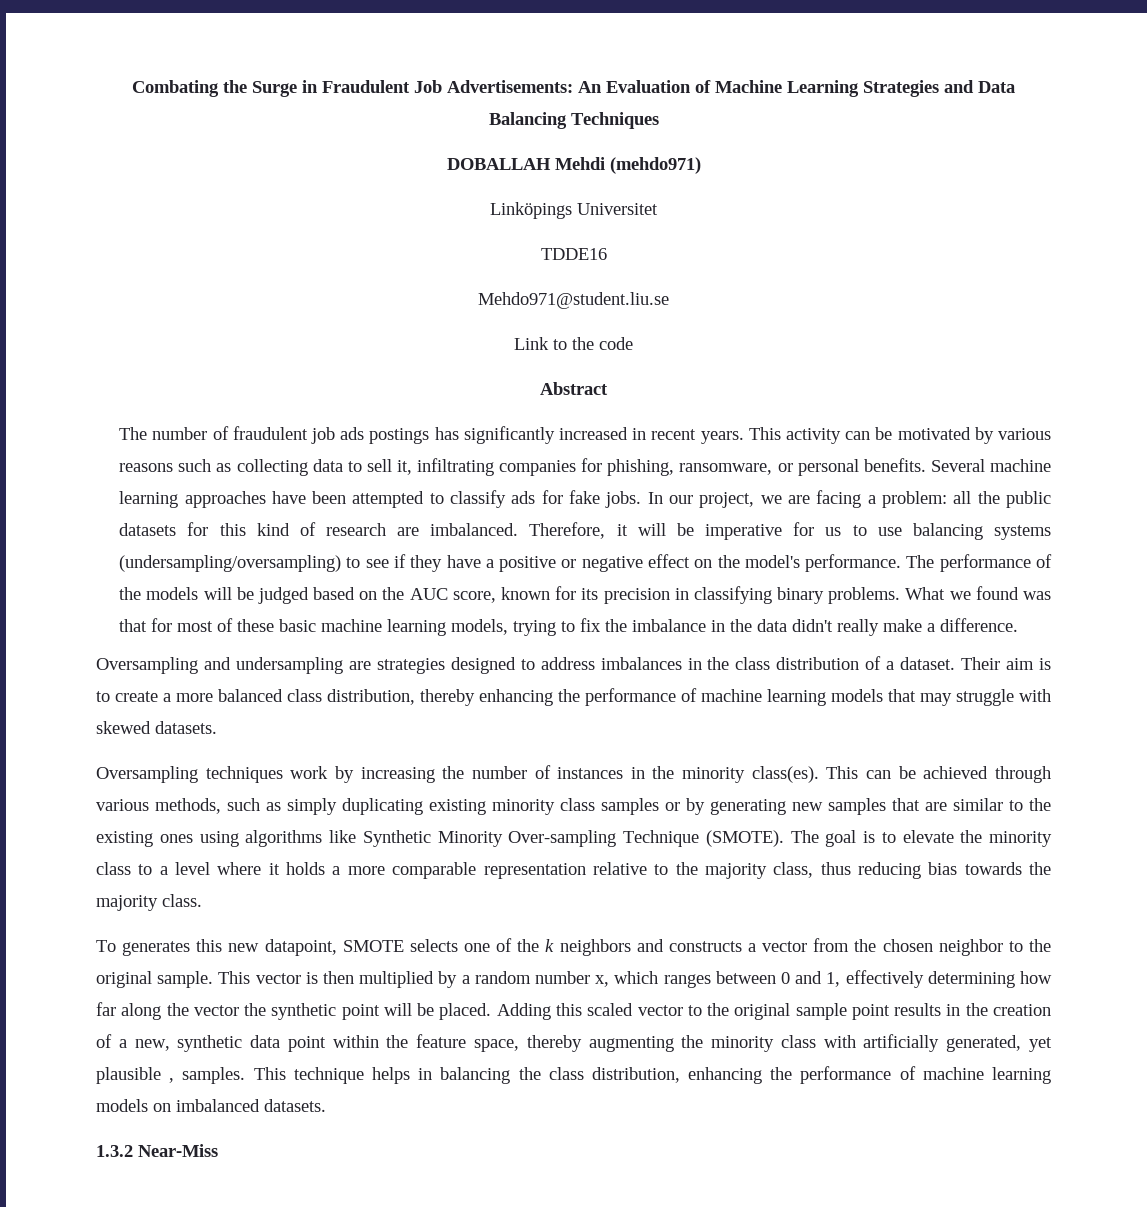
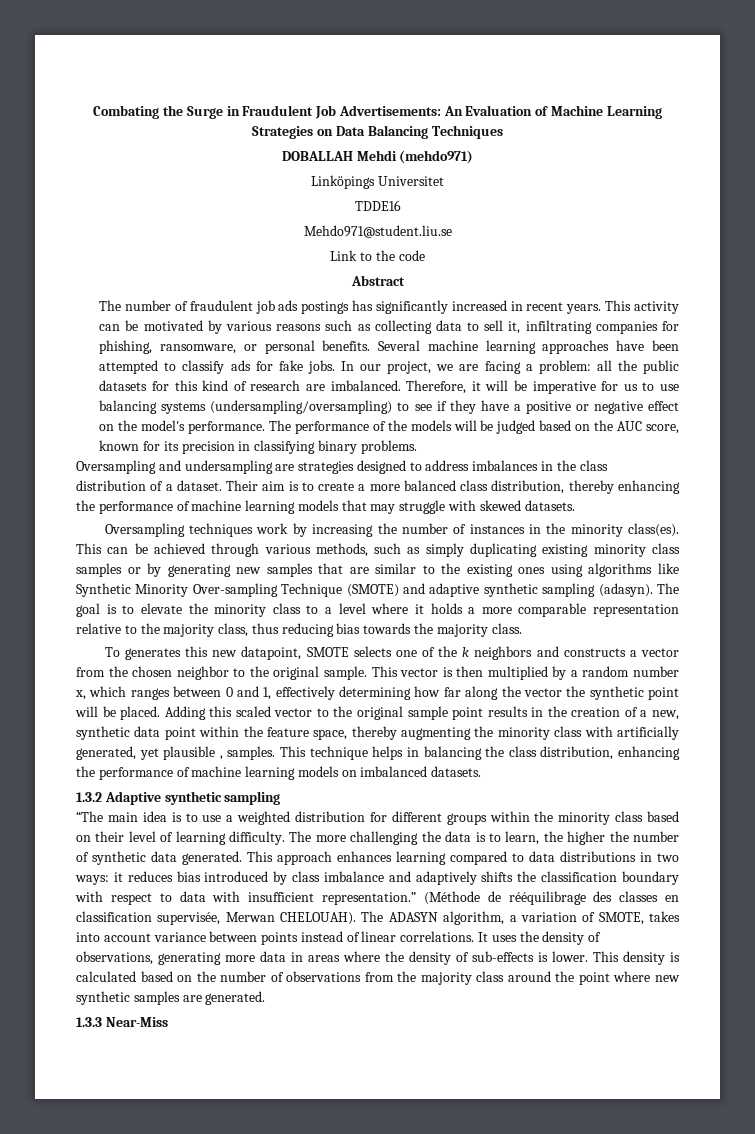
[944,80,974,93] and -> [317,129,334,136] on
[905,586,1051,600] [119,618,1019,636] What we found was that for most of these basic machine learning models, trying to fix the imbalance in the data didn't really make a difference. -> (417, 447) none
[705,830,784,847] (SMOTE). -> [346,583,653,597] (SMOTE) and adaptive synthetic sampling (adasyn).
(133, 1151) none -> [104,791,281,805] [76,811,679,825] [76,831,680,845] [76,851,679,865] [75,871,679,885] [75,891,679,905] [76,911,681,925] [76,931,602,945] [76,951,680,965] [76,971,680,985] [76,991,266,1005] [76,1017,102,1027] Adaptive synthetic sampling // “The main idea is to use a weighted distribution for different groups within the minority class based on their level of learning difficulty. The more challenging the data is to learn, the higher the number of synthetic data generated. This approach enhances learning compared to data distributions in two ways: it reduces bias introduced by class imbalance and adaptively shifts the classification boundary with respect to data with insufficient representation.” (Méthode de rééquilibrage des classes en classification supervisée, Merwan CHELOUAH). The ADASYN algorithm, a variation of SMOTE, takes into account variance between points instead of linear correlations. It uses the density of observations, generating more data in areas where the density of sub-effects is lower. This density is calculated based on the number of observations from the majority class around the point where new synthetic samples are generated. // 1.3.3

